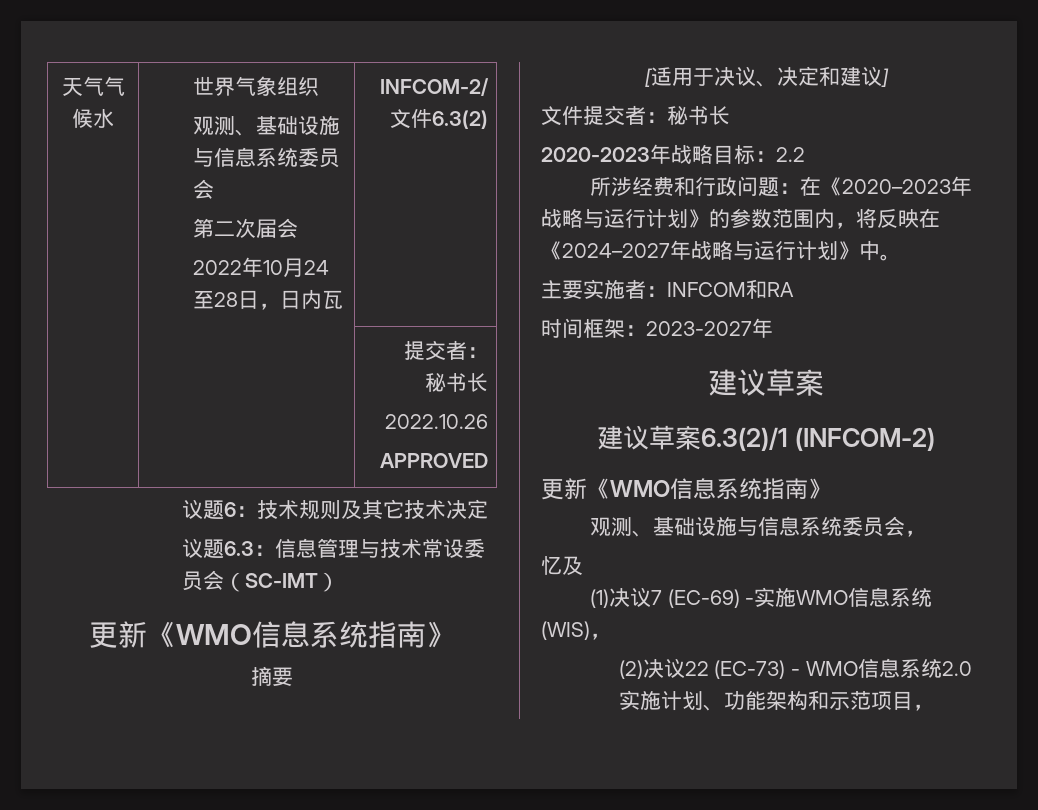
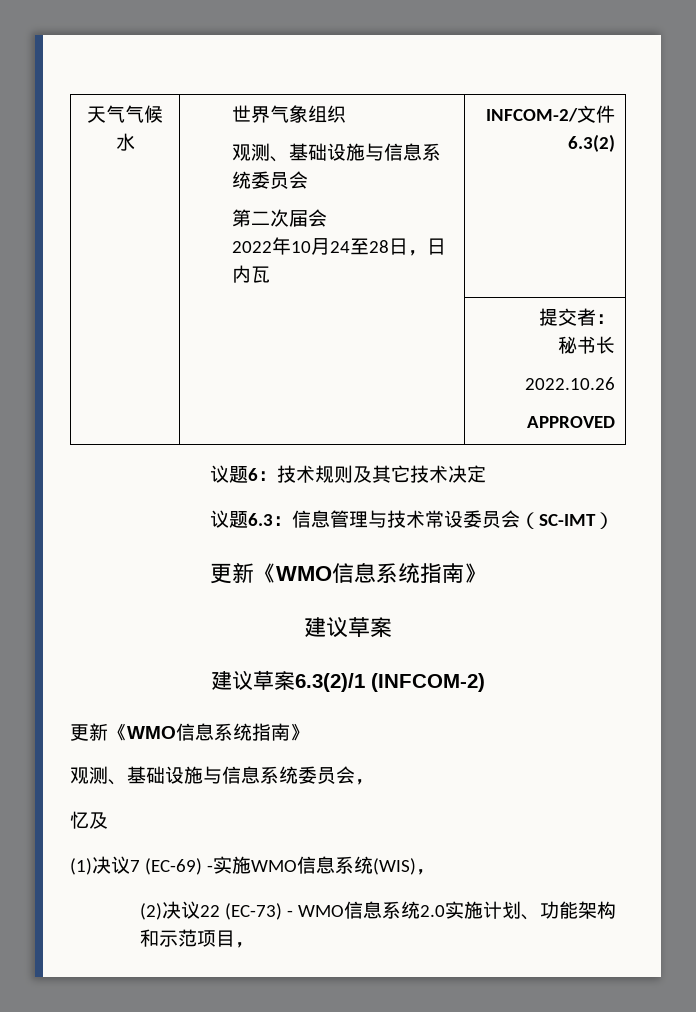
[251,666,293,686] [644,66,889,87] [541,105,730,126] [541,144,805,164] [590,176,973,197] [541,208,940,229] [541,240,901,261] [541,279,794,299] [541,318,773,338] // 摘要 // [适用于决议、决定和建议] // 文件提交者：秘书长 // 2020-2023年战略目标：2.2 // 所涉经费和行政问题：在《2020–2023年战略与运行计划》的参数范围内，将反映在《2024–2027年战略与运行计划》中。 // 主要实施者：INFCOM和RA // 时间框架：2023-2027年 -> (486, 573) none

